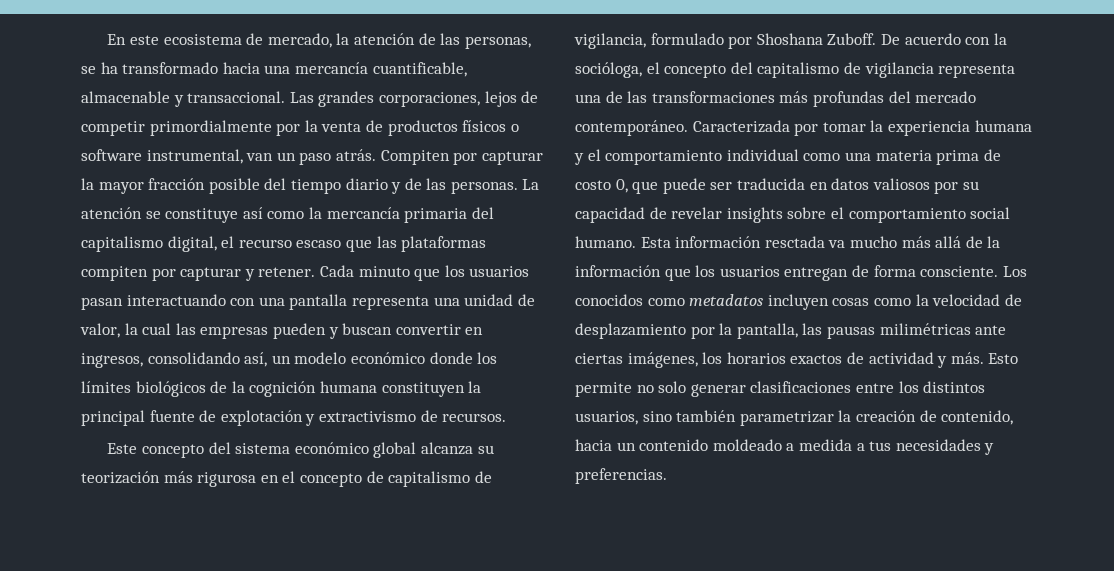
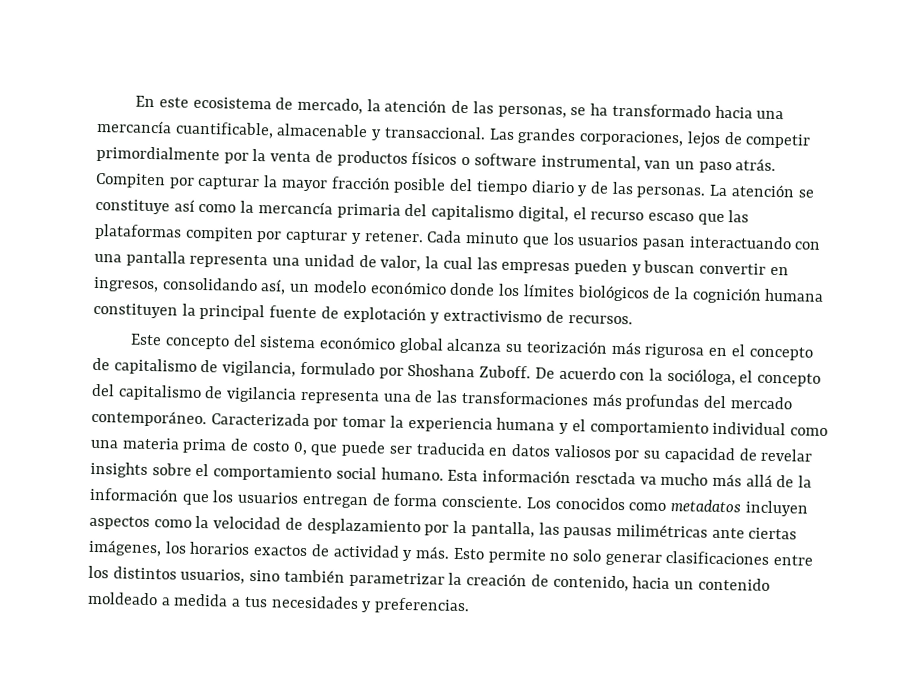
[832,298,870,306] cosas -> [89,515,150,531] aspectos

